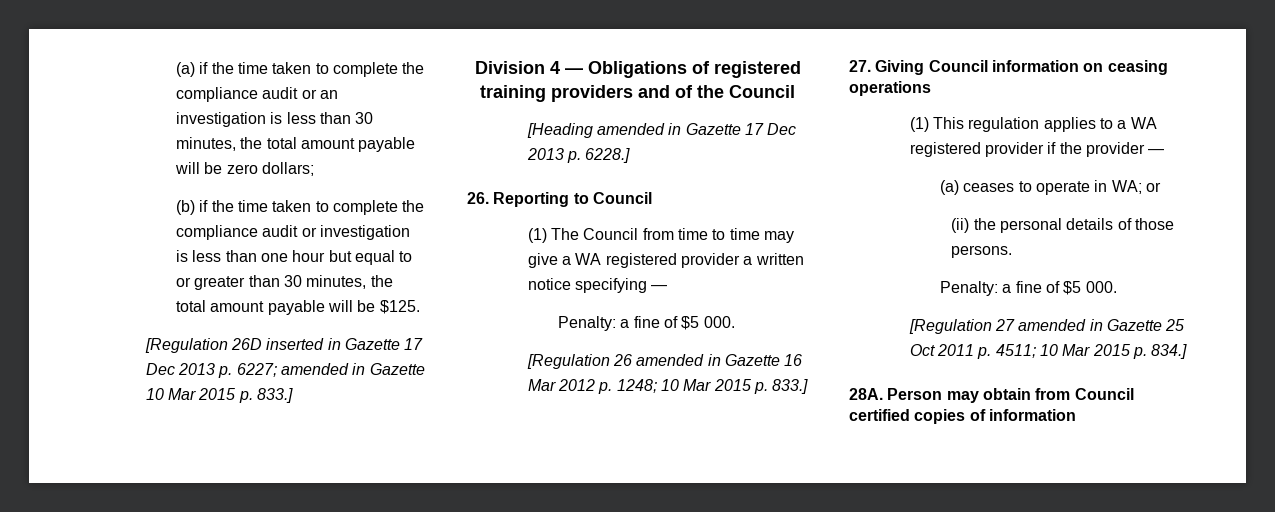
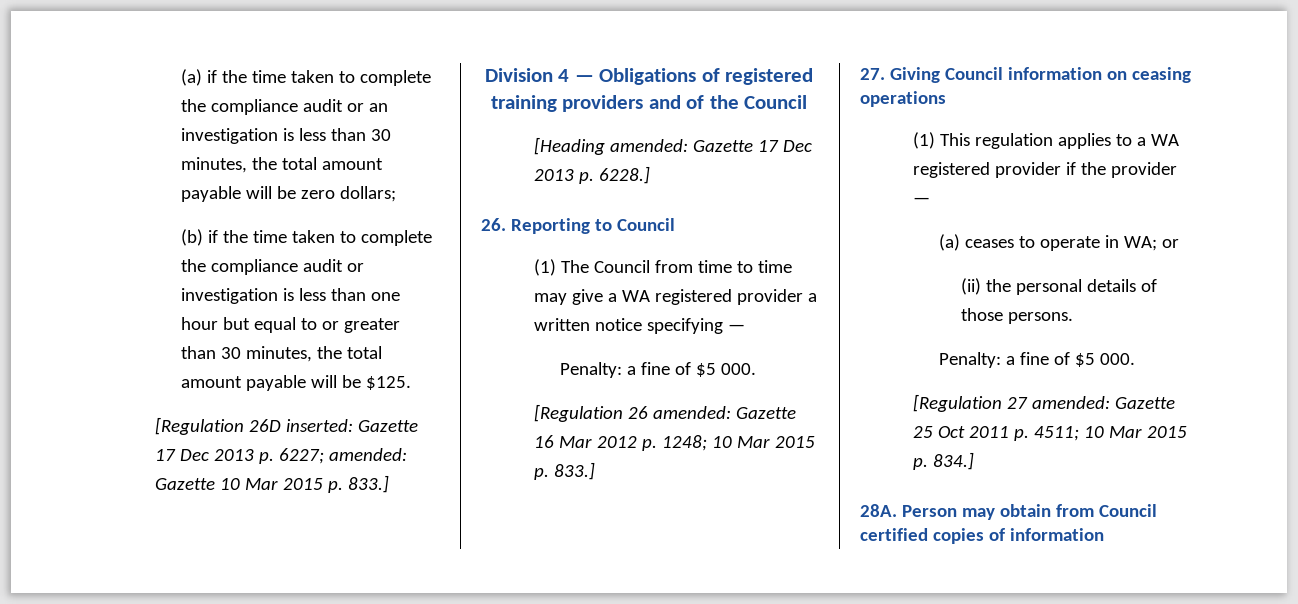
[266,338,341,350] inserted in -> [285,419,353,432] inserted:
[280,363,366,375] amended in -> [328,448,407,461] amended:
[596,123,682,135] amended in -> [609,139,688,152] amended:
[636,354,721,366] amended in -> [652,406,731,419] amended:
[1018,319,1103,331] amended in -> [1031,396,1110,409] amended:

